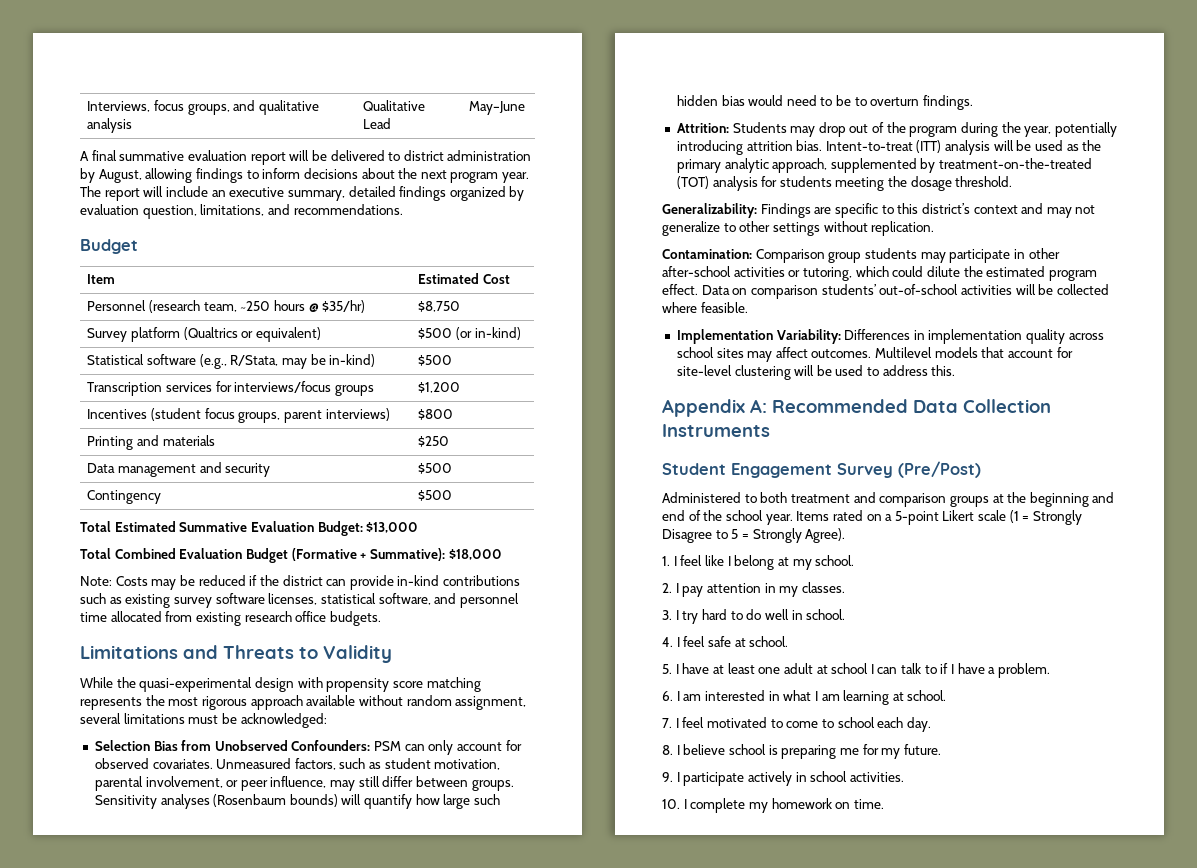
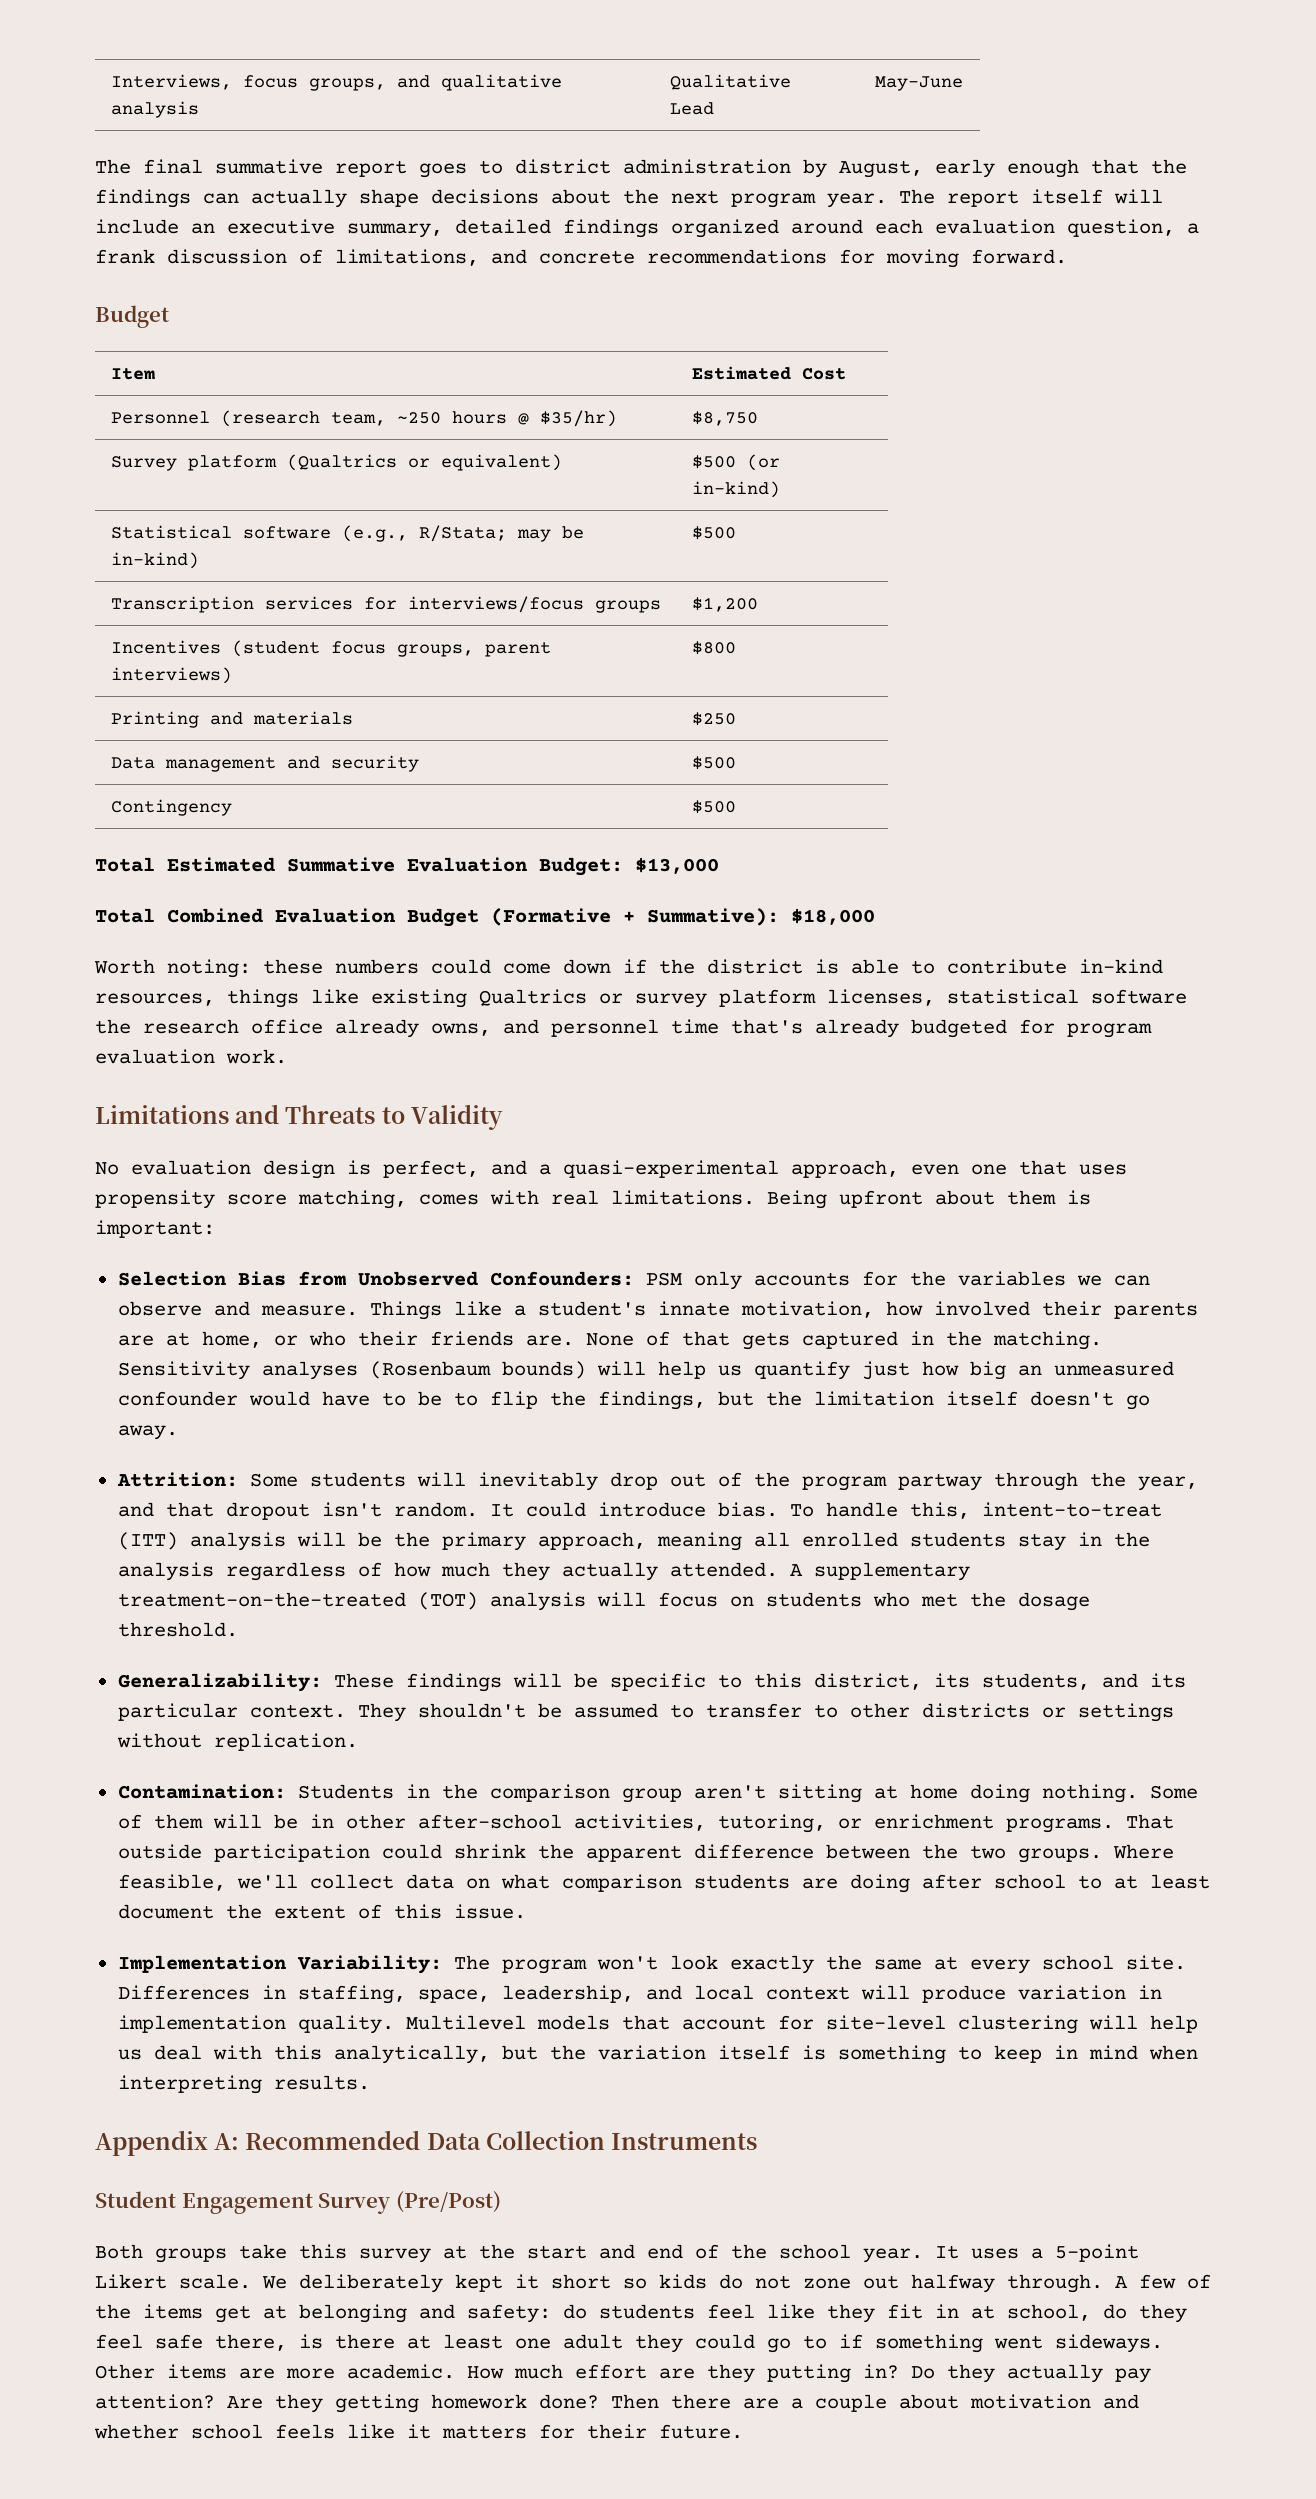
[80,151,89,161] A -> [95,159,131,174] The
[187,150,385,165] evaluation report will be delivered -> [335,160,467,178] report goes
[145,168,301,183] allowing findings to inform -> [935,159,1187,178] [95,189,419,208] early enough that the findings can actually shape
(140, 194) none -> [1031,189,1103,204] itself
[509,186,525,201] [80,204,403,219] by evaluation question, limitations, and recommendations. -> [791,219,1199,237] [95,249,1067,268] around each evaluation question, a frank discussion of limitations, and concrete recommendations for moving forward.
[230,355,279,366] R/Stata, -> [418,525,507,542] R/Stata;
[80,575,521,590] [80,593,519,608] [80,611,381,626] Note: Costs may be reduced if the district can provide in-kind contributions such as existing survey software licenses, statistical software, and personnel time allocated from existing research office budgets. -> [94,959,1163,978] [95,989,1187,1008] [95,1019,1152,1038] [95,1049,287,1064] Worth noting: these numbers could come down if the district is able to contribute in-kind resources, things like existing Qualtrics or survey platform licenses, statistical software the research office already owns, and personnel time that's already budgeted for program evaluation work.
[80,677,481,692] [80,695,527,710] [80,713,327,728] While the quasi-experimental design with propensity score matching represents the most rigorous approach available without random assignment, several limitations must be acknowledged: -> [95,1160,1127,1179] [95,1190,1091,1209] [95,1220,215,1238] No evaluation design is perfect, and a quasi-experimental approach, even one that uses propensity score matching, comes with real limitations. Being upfront about them is important:
[404,740,522,755] [94,758,501,770] [94,776,514,791] can only account for observed covariates. Unmeasured factors, such as student motivation, parental involvement, or peer influence, may still differ between groups. -> [693,1271,1150,1290] [117,1301,1198,1320] [117,1331,1102,1350] only accounts for the variables we can observe and measure. Things like a student's innate motivation, how involved their parents are at home, or who their friends are. None of that gets captured in the matching.
[364,794,501,809] [676,95,974,110] [676,122,816,137] quantify how large such hidden bias would need to be to overturn findings. // Attrition: Students may -> [657,1361,1174,1380] [117,1391,1150,1410] [117,1425,178,1440] [116,1472,598,1491] help us quantify just how big an unmeasured confounder would have to be to flip the findings, but the limitation itself doesn't go away. // Attrition: Some students will inevitably
[961,122,1117,137] [676,140,1102,155] [676,158,1093,173] [676,176,1013,191] [662,203,1096,218] [662,221,935,236] [662,248,1060,263] [662,266,1097,281] [662,284,1109,299] [662,302,748,313] [676,329,1104,344] [676,347,872,362] during the year, potentially introducing attrition bias. Intent-to-treat (ITT) analysis will be used as the primary analytic approach, supplemented by treatment-on-the-treated (TOT) analysis for students meeting the dosage threshold. // Generalizability: Findings are specific to this district’s context and may not generalize to other settings without replication. // Contamination: Comparison group students may participate in other after-school activities or tutoring, which could dilute the estimated program effect. Data on comparison students’ out-of-school activities will be collected where feasible. // Implementation Variability: Differences in implementation quality across school sites may affect outcomes. -> [897,1472,1198,1491] [117,1502,1162,1520] [117,1532,1150,1551] [117,1562,970,1581] [117,1592,1090,1611] [117,1622,238,1637] [117,1673,1186,1692] [117,1703,1174,1722] [116,1733,358,1751] [117,1784,1198,1803] [117,1814,1174,1833] [117,1844,1174,1863] [117,1874,1210,1893] [117,1904,526,1919] [117,1955,1186,1974] [117,1985,1162,2004] [117,2015,394,2034] partway through the year, and that dropout isn't random. It could introduce bias. To handle this, intent-to-treat (ITT) analysis will be the primary approach, meaning all enrolled students stay in the analysis regardless of how much they actually attended. A supplementary treatment-on-the-treated (TOT) analysis will focus on students who met the dosage threshold. // Generalizability: These findings will be specific to this district, its students, and its particular context. They shouldn't be assumed to transfer to other districts or settings without replication. // Contamination: Students in the comparison group aren't sitting at home doing nothing. Some of them will be in other after-school activities, tutoring, or enrichment programs. That outside participation could shrink the apparent difference between the two groups. Where feasible, we'll collect data on what comparison students are doing after school to at least document the extent of this issue. // Implementation Variability: The program won't look exactly the same at every school site. Differences in staffing, space, leadership, and local context will produce variation in implementation quality.
[816,365,956,376] be used to address this. -> [1149,2015,1198,2033] [117,2045,1198,2064] [117,2075,370,2094] help us deal with this analytically, but the variation itself is something to keep in mind when interpreting results.
[662,492,989,507] Administered to both treatment and comparison groups -> [95,2244,431,2263] Both groups take this survey
[1029,492,1089,507] beginning -> [527,2245,587,2259] start
[796,510,1083,525] [662,528,846,543] [662,555,855,570] [662,582,845,597] [662,609,846,624] [662,636,789,647] [662,663,1050,678] [662,690,947,705] [662,717,931,732] [662,744,941,759] [662,771,904,786] [662,798,884,813] Items rated on a 5-point Likert scale (1 = Strongly Disagree to 5 = Strongly Agree). // 1. I feel like I belong at my school. // 2. I pay attention in my classes. // 3. I try hard to do well in school. // 4. I feel safe at school. // 5. I have at least one adult at school I can talk to if I have a problem. // 6. I am interested in what I am learning at school. // 7. I feel motivated to come to school each day. // 8. I believe school is preparing me for my future. // 9. I participate actively in school activities. // 10. I complete my homework on time. -> [935,2244,1139,2262] [95,2274,1211,2293] [95,2304,1187,2323] [95,2334,1163,2353] [95,2364,1151,2383] [95,2394,1139,2413] [94,2424,743,2439] It uses a 5-point Likert scale. We deliberately kept it short so kids do not zone out halfway through. A few of the items get at belonging and safety: do students feel like they fit in at school, do they feel safe there, is there at least one adult they could go to if something went sideways. Other items are more academic. How much effort are they putting in? Do they actually pay attention? Are they getting homework done? Then there are a couple about motivation and whether school feels like it matters for their future.

